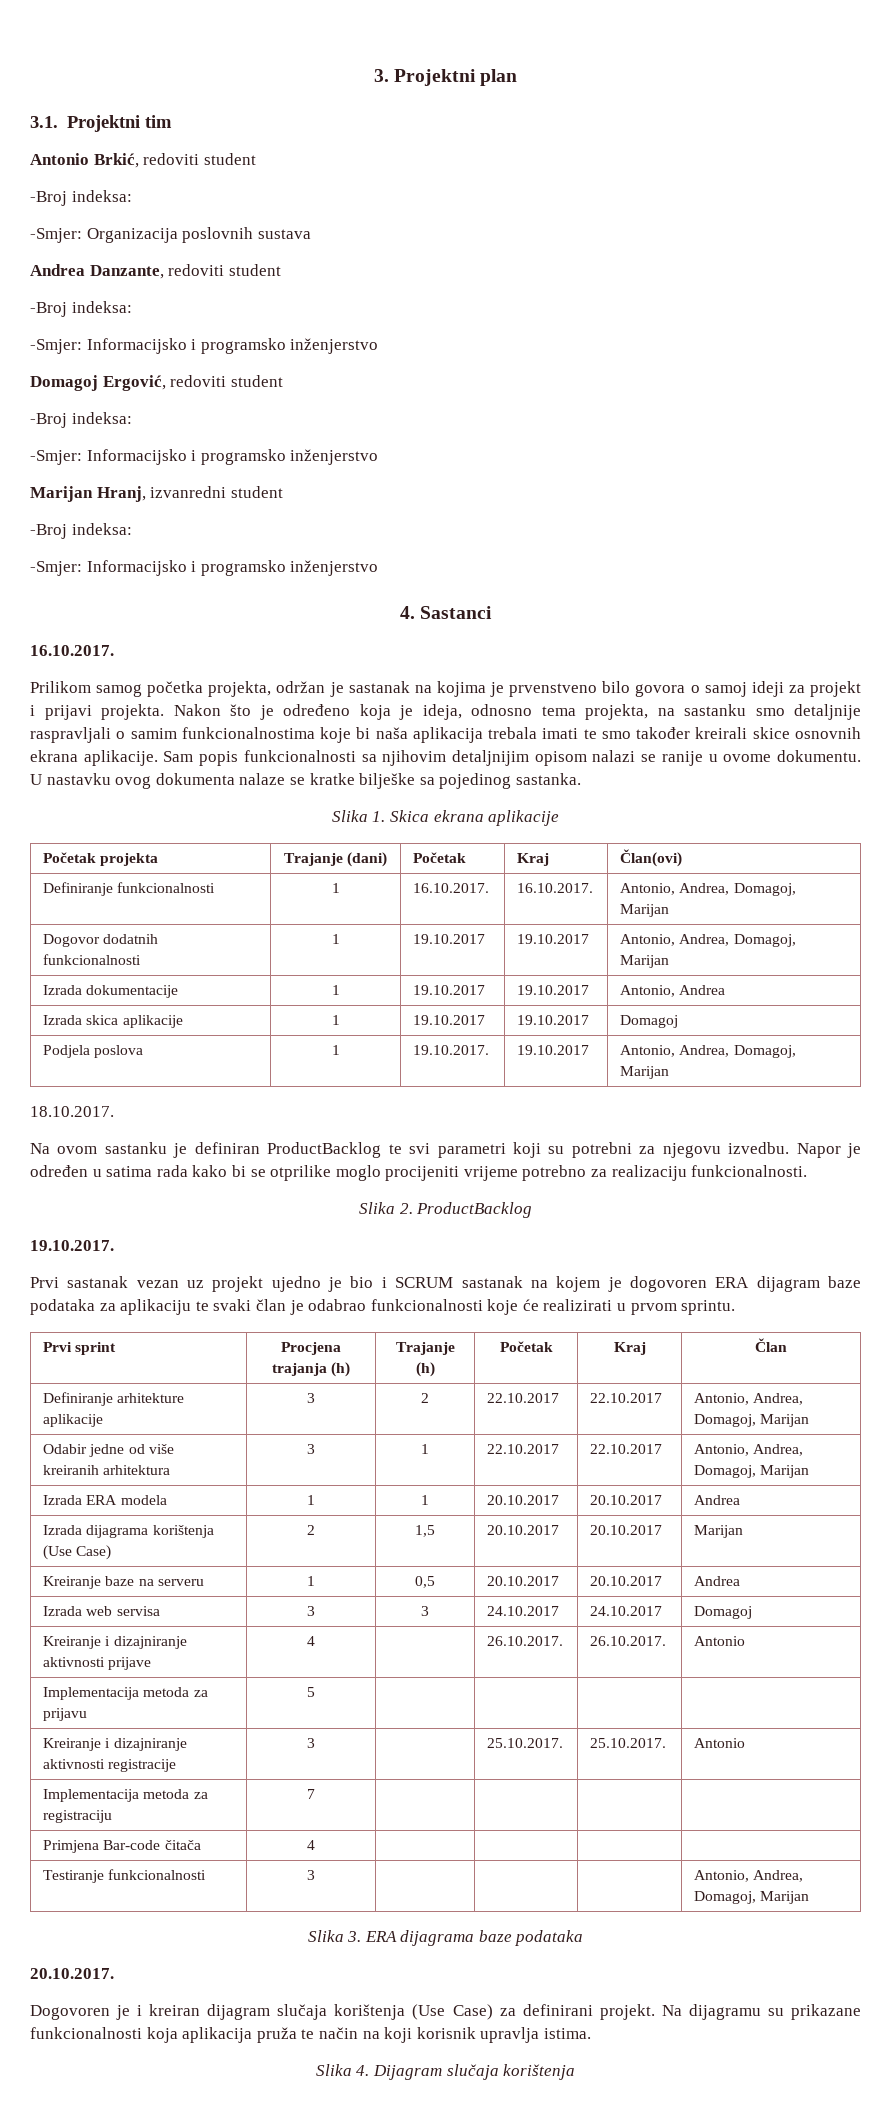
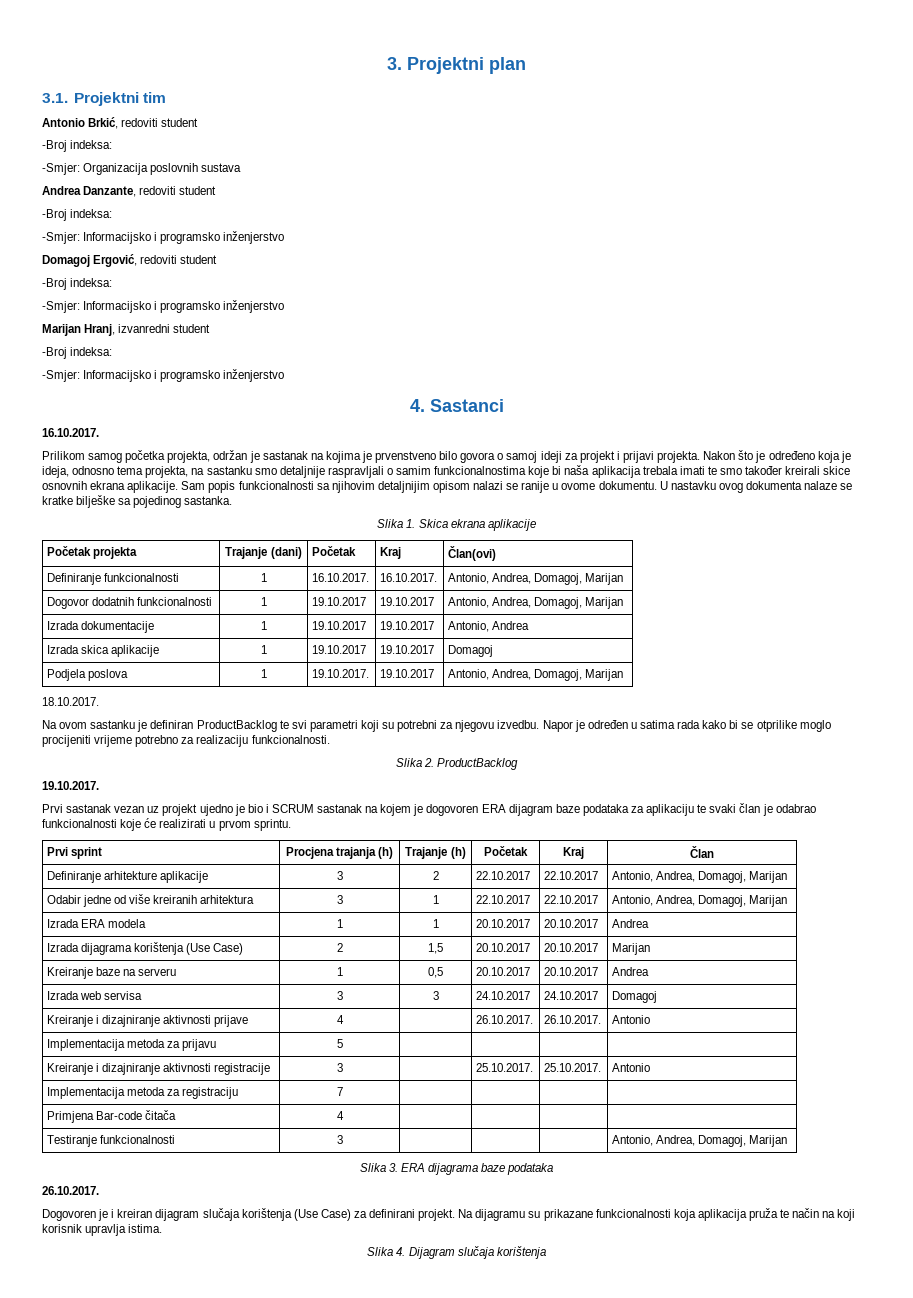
[30,1968,114,1979] 20.10.2017. -> [42,1186,99,1195] 26.10.2017.

